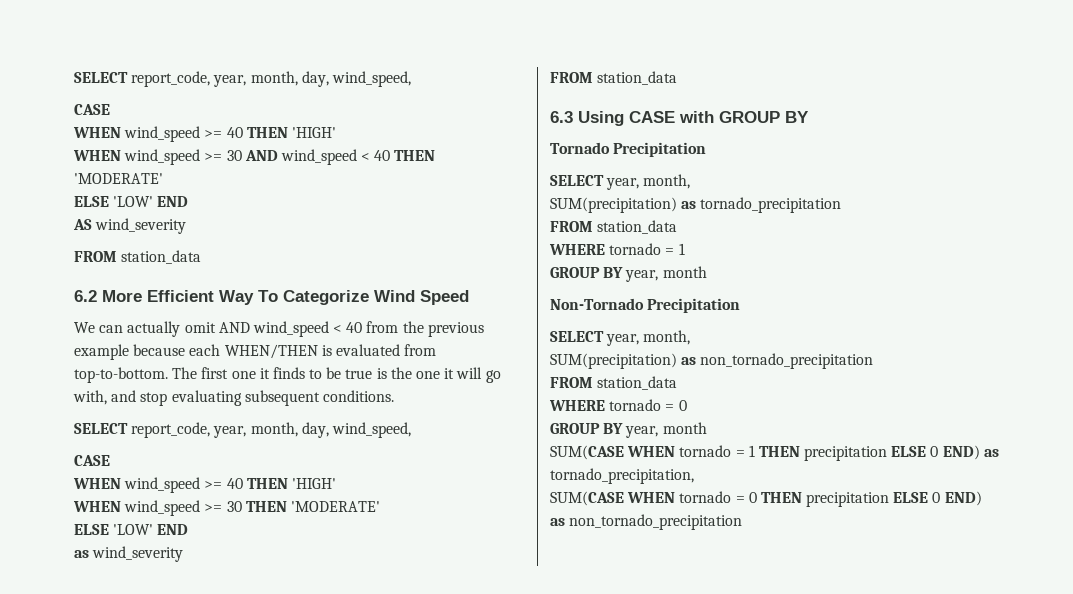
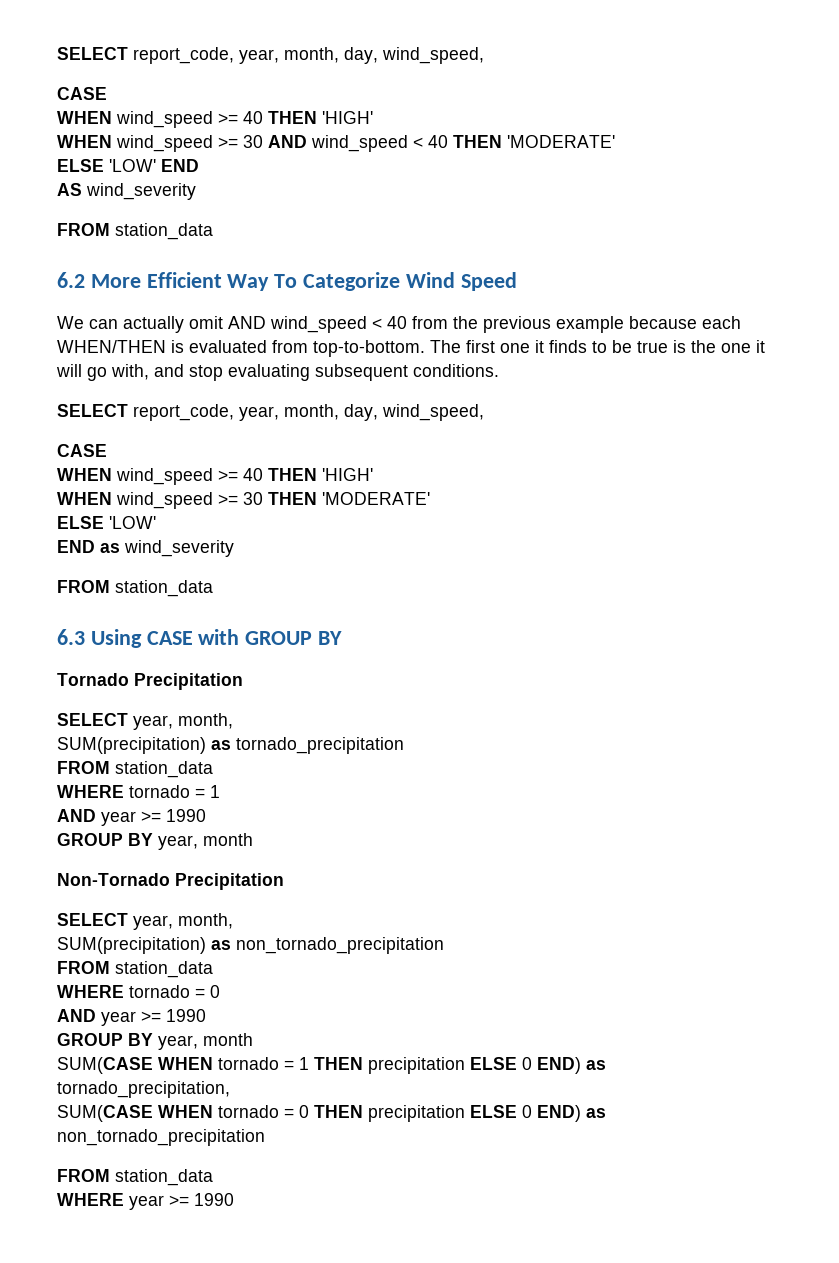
[157,524,189,535] END // -> [57,540,95,553] // END
(685, 249) none -> [57,809,206,826] // AND year >= 1990
(687, 405) none -> [57,1009,206,1026] // AND year >= 1990
(743, 522) none -> [57,1169,213,1186] [57,1193,234,1210] // FROM station_data // WHERE year >= 1990

